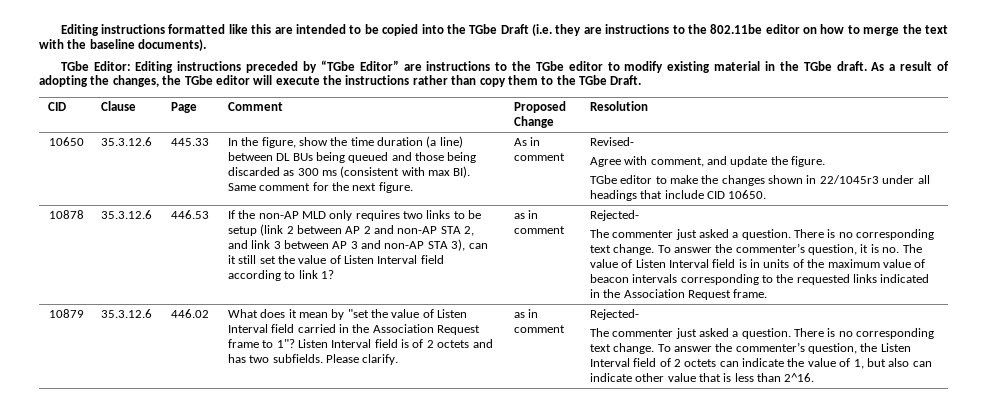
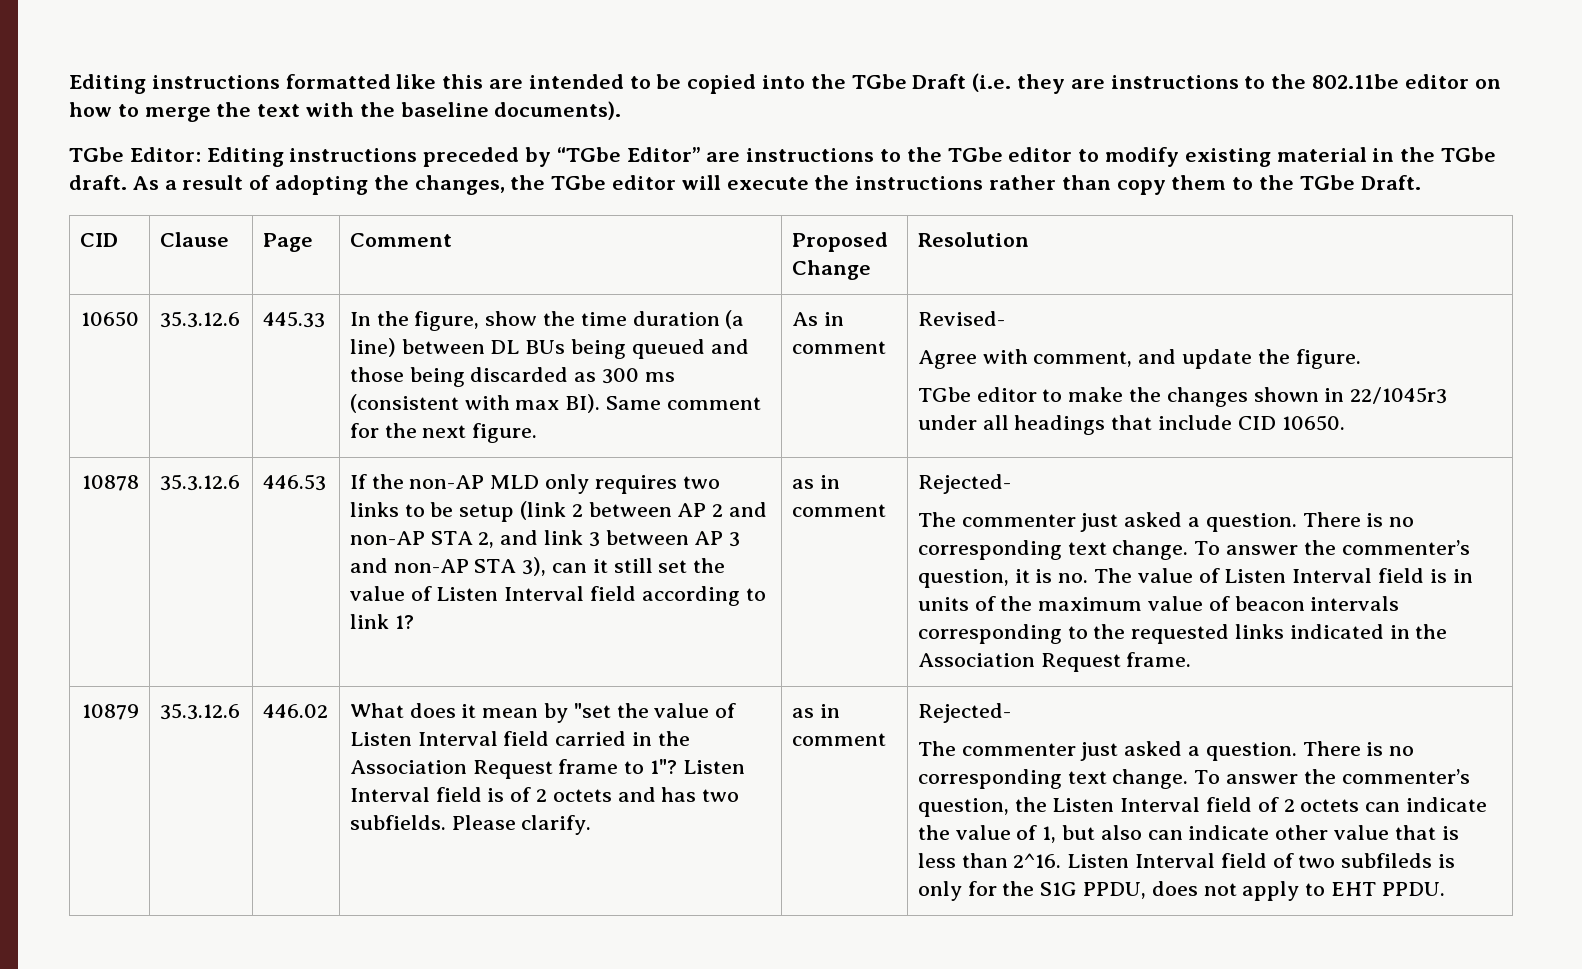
(815, 377) none -> [1067,853,1455,868] [917,881,1445,901] Listen Interval field of two subfileds is only for the S1G PPDU, does not apply to EHT PPDU.

